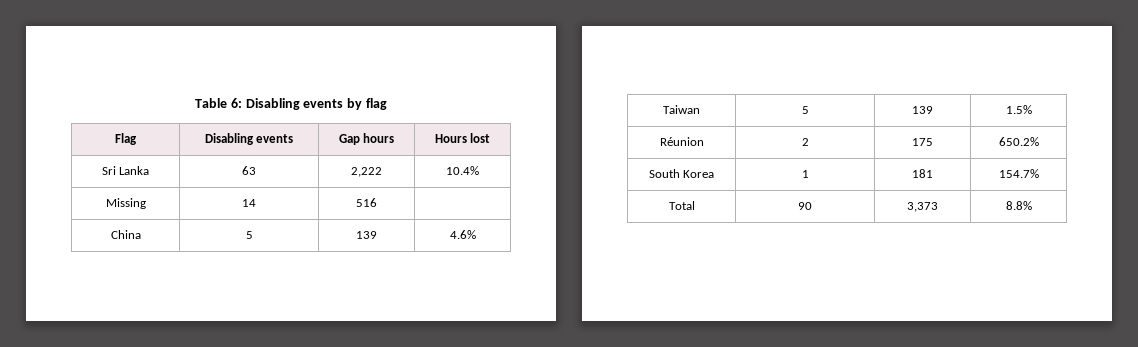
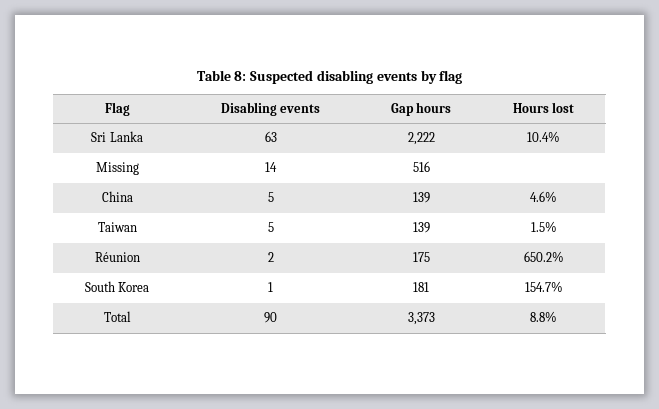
[230,98,300,110] 6: Disabling -> [234,70,373,84] 8: Suspected disabling

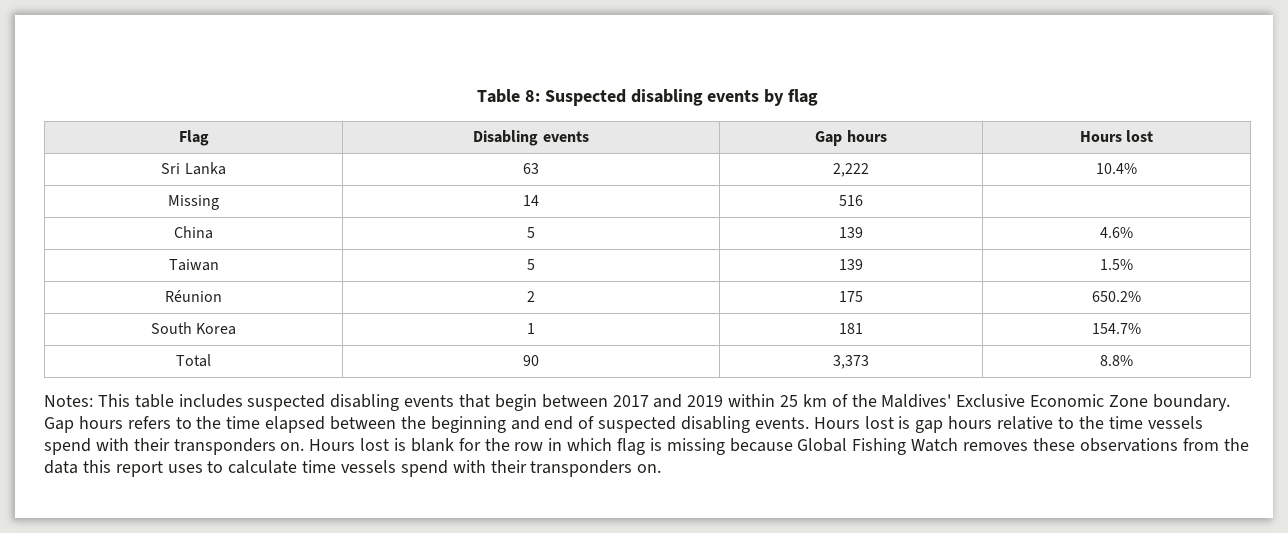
(557, 316) none -> [44,394,1230,411] [44,416,1203,433] [44,438,1249,455] [44,460,662,477] // Notes: This table includes suspected disabling events that begin between 2017 and 2019 within 25 km of the Maldives' Exclusive Economic Zone boundary. Gap hours refers to the time elapsed between the beginning and end of suspected disabling events. Hours lost is gap hours relative to the time vessels spend with their transponders on. Hours lost is blank for the row in which flag is missing because Global Fishing Watch removes these observations from the data this report uses to calculate time vessels spend with their transponders on.

